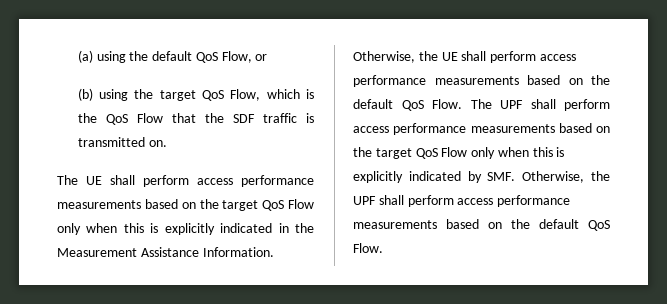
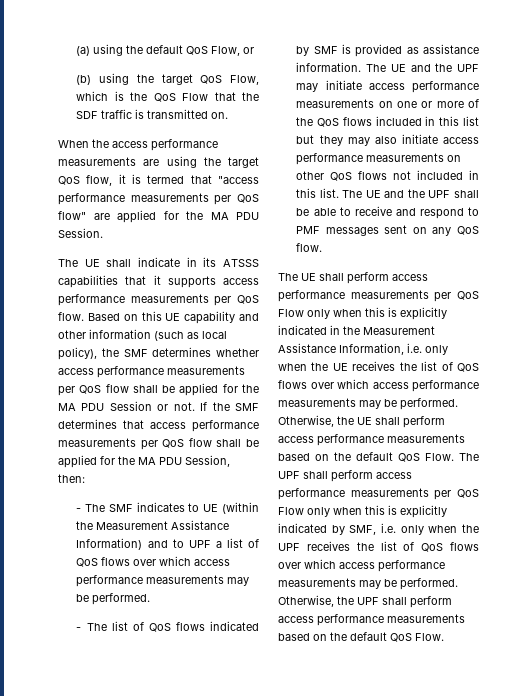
(167, 143) none -> [58,139,218,151] [58,156,259,168] [58,174,259,186] [58,193,259,205] [58,210,259,223] [58,228,103,238] [58,257,259,267] [58,275,259,288] [58,294,259,306] [58,311,259,324] [58,329,227,341] [58,347,259,360] [58,366,245,378] [58,383,259,396] [58,401,259,411] [58,419,259,432] [58,438,259,450] [58,455,230,468] [58,474,85,483] [76,502,259,514] [76,520,230,530] [76,538,259,550] [76,556,231,567] [76,575,250,587] [76,593,151,605] [76,621,259,632] [296,44,479,57] [296,62,479,72] [296,80,479,93] [296,99,479,108] [296,116,479,127] [296,134,479,146] [296,153,462,165] [296,170,479,181] [296,188,479,198] [296,206,479,219] [296,225,479,236] [296,243,323,252] // When the access performance measurements are using the target QoS flow, it is termed that "access performance measurements per QoS flow" are applied for the MA PDU Session. // The UE shall indicate in its ATSSS capabilities that it supports access performance measurements per QoS flow. Based on this UE capability and other information (such as local policy), the SMF determines whether access performance measurements per QoS flow shall be applied for the MA PDU Session or not. If the SMF determines that access performance measurements per QoS flow shall be applied for the MA PDU Session, then: // - The SMF indicates to UE (within the Measurement Assistance Information) and to UPF a list of QoS flows over which access performance measurements may be performed. // - The list of QoS flows indicated by SMF is provided as assistance information. The UE and the UPF may initiate access performance measurements on one or more of the QoS flows included in this list but they may also initiate access performance measurements on other QoS flows not included in this list. The UE and the UPF shall be able to receive and respond to PMF messages sent on any QoS flow.
[144,199,259,211] based on the target -> [434,292,452,302] per
[202,247,274,257] Information. -> [339,343,448,355] [278,361,479,372] [278,379,479,392] [278,398,458,410] Information, i.e. only when the UE receives the list of QoS flows over which access performance measurements may be performed.
[558,123,610,133] [353,147,412,159] based on the target -> [434,490,452,500] per
[487,172,516,181] SMF. -> [349,523,479,535] [278,541,479,552] [278,559,445,572] [278,578,458,590] SMF, i.e. only when the UPF receives the list of QoS flows over which access performance measurements may be performed.

